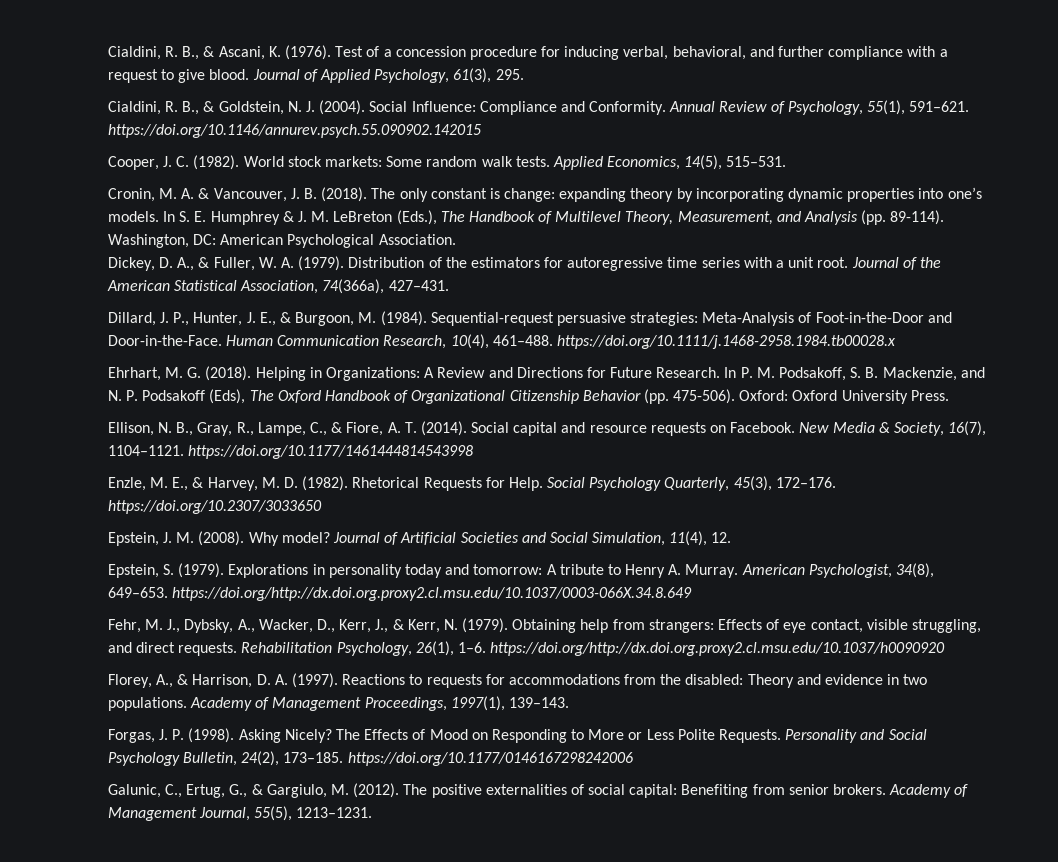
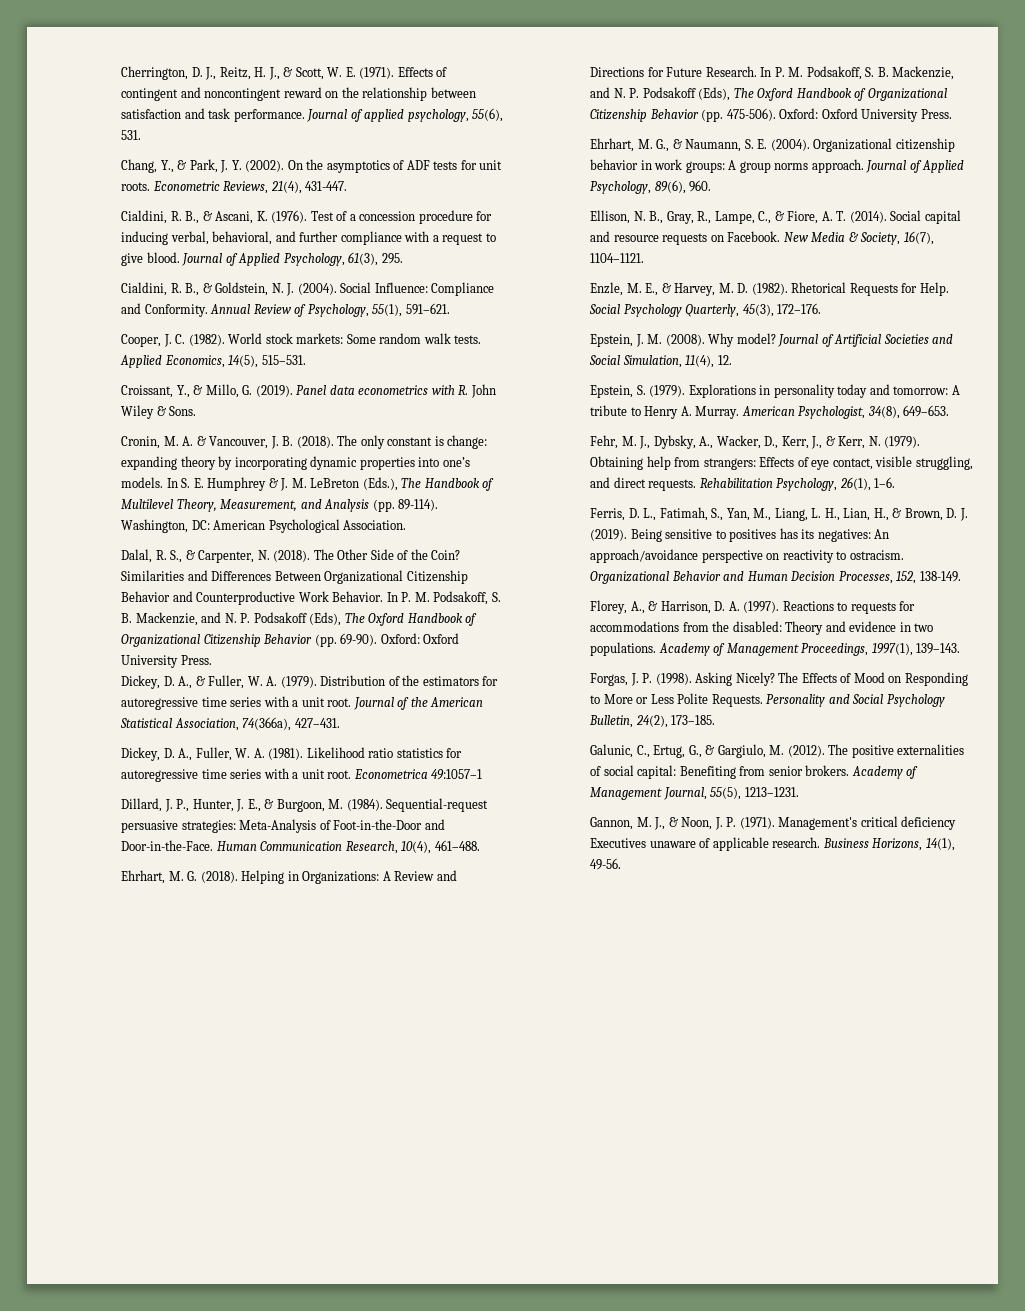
(107, 53) none -> [121,66,448,80] [121,87,476,101] [121,108,504,122] [121,130,142,140] [121,159,503,173] [121,181,348,194] Cherrington, D. J., Reitz, H. J., & Scott, W. E. (1971). Effects of contingent and noncontingent reward on the relationship between satisfaction and task performance. Journal of applied psychology, 55(6), 531. // Chang, Y., & Park, J. Y. (2002). On the asymptotics of ADF tests for unit roots. Econometric Reviews, 21(4), 431-447. //
[107,124,481,138] https://doi.org/10.1146/annurev.psych.55.090902.142015 -> (450, 309) none
(787, 161) none -> [121,384,496,398] [121,405,197,419] // Croissant, Y., & Millo, G. (2019). Panel data econometrics with R. John Wiley & Sons.
(456, 239) none -> [121,549,461,563] [121,570,468,584] [121,591,501,605] [121,612,478,626] [121,633,460,647] [121,655,212,668] // Dalal, R. S., & Carpenter, N. (2018). The Other Side of the Coin? Similarities and Differences Between Organizational Citizenship Behavior and Counterproductive Work Behavior. In P. M. Podsakoff, S. B. Mackenzie, and N. P. Podsakoff (Eds), The Oxford Handbook of Organizational Citizenship Behavior (pp. 69-90). Oxford: Oxford University Press.
(449, 285) none -> [121,747,463,761] [121,768,483,782] // Dickey, D. A., Fuller, W. A. (1981). Likelihood ratio statistics for autoregressive time series with a unit root. Econometrica 49:1057–1
[556,335,896,349] https://doi.org/10.1111/j.1468-2958.1984.tb00028.x -> (480, 845) none
(949, 395) none -> [590,138,955,152] [590,159,965,173] [590,180,712,194] // Ehrhart, M. G., & Naumann, S. E. (2004). Organizational citizenship behavior in work groups: A group norms approach. Journal of Applied Psychology, 89(6), 960.
[188,445,474,459] https://doi.org/10.1177/1461444814543998 -> (645, 258) none
[107,500,322,514] https://doi.org/10.2307/3033650 -> (822, 308) none
[172,587,693,601] https://doi.org/http://dx.doi.org.proxy2.cl.msu.edu/10.1037/0003-066X.34.8.649 -> (950, 411) none
[490,642,946,656] https://doi.org/http://dx.doi.org.proxy2.cl.msu.edu/10.1037/h0090920 -> [590,507,968,521] [590,528,890,542] [590,549,904,563] [590,571,961,584] // Ferris, D. L., Fatimah, S., Yan, M., Liang, L. H., Lian, H., & Brown, D. J. (2019). Being sensitive to positives has its negatives: An approach/avoidance perspective on reactivity to ostracism. Organizational Behavior and Human Decision Processes, 152, 138-149.
[347,752,633,766] https://doi.org/10.1177/0146167298242006 -> (716, 720) none
(373, 812) none -> [590,816,957,830] [590,837,955,851] [590,858,622,870] // Gannon, M. J., & Noon, J. P. (1971). Management's critical deficiency Executives unaware of applicable research. Business Horizons, 14(1), 49-56.

